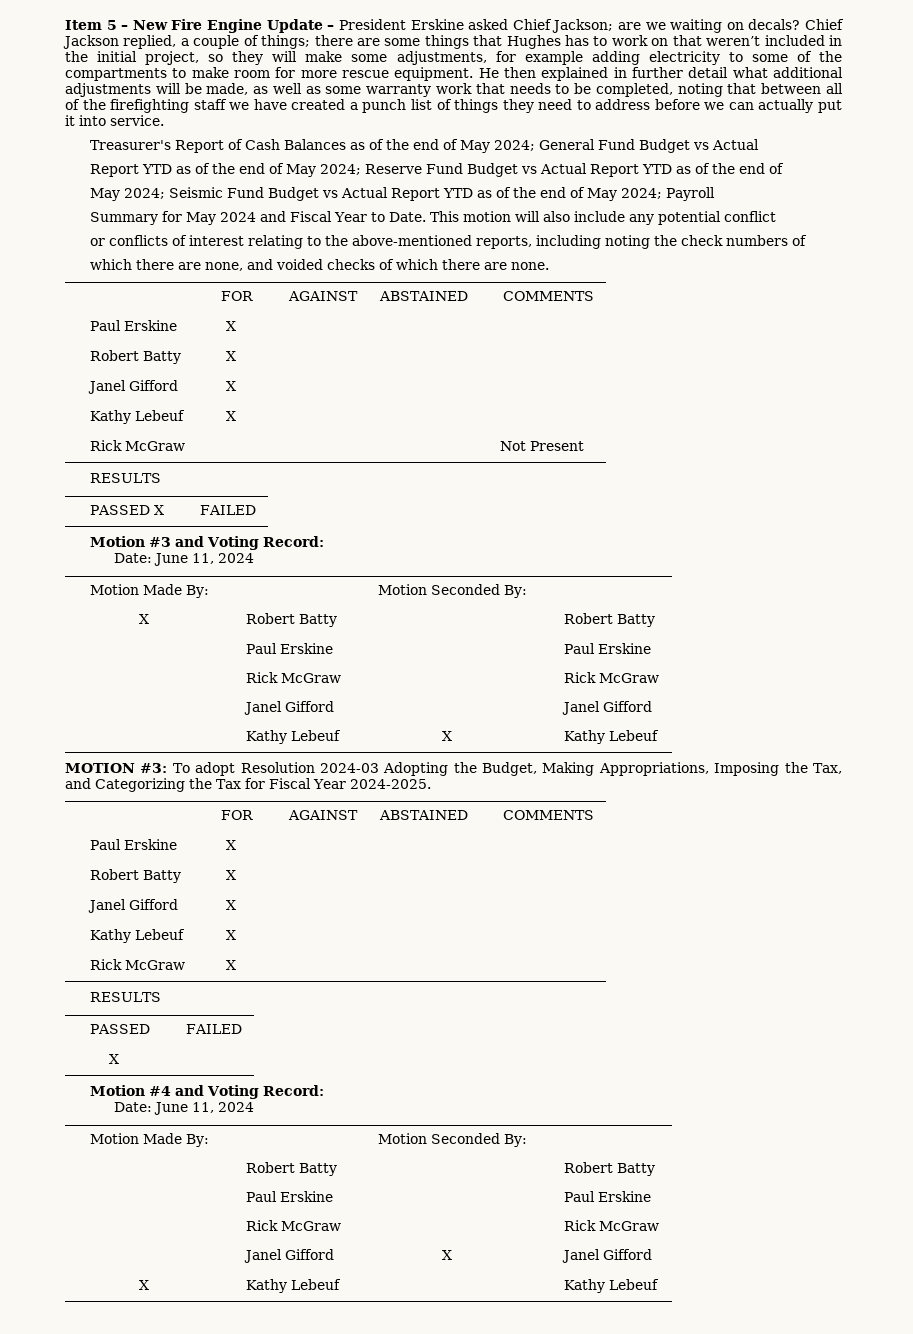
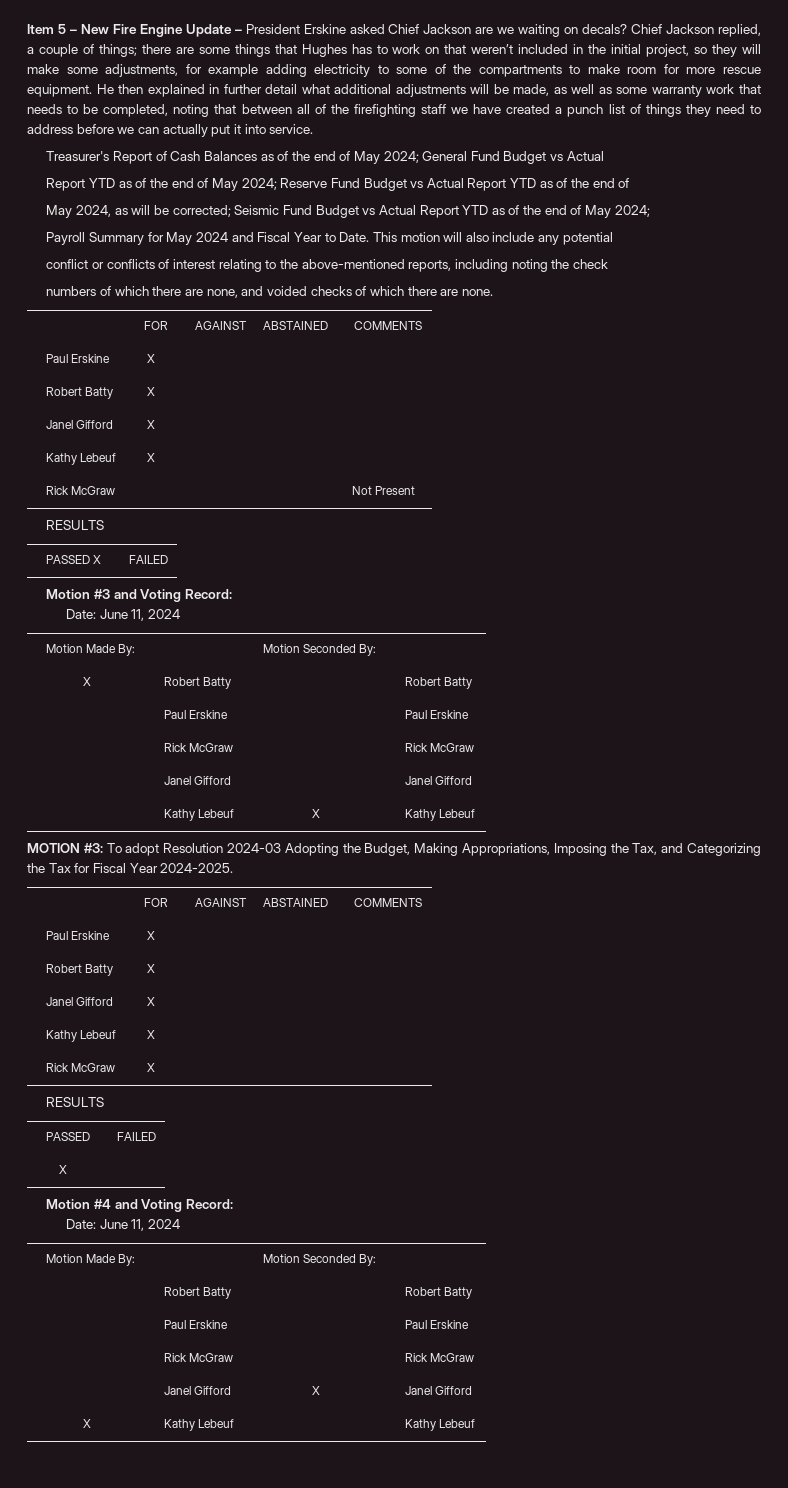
[552,19,614,33] Jackson; -> [423,24,472,34] Jackson
[123,188,165,199] 2024; -> [76,205,231,217] 2024, as will be corrected;
(662, 193) none -> (650, 211) //
(715, 194) // -> (86, 238) none
(721, 218) none -> (613, 238) //
(776, 216) // -> (89, 264) none
(723, 240) none -> (608, 264) //
(807, 240) // -> (112, 291) none

